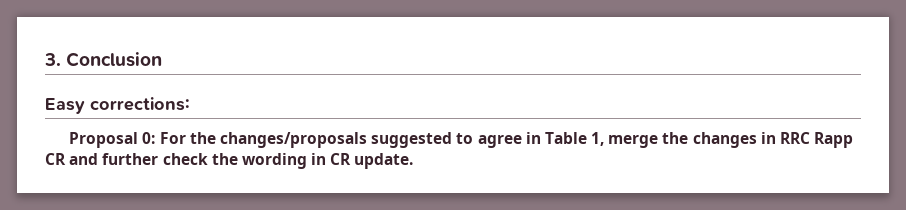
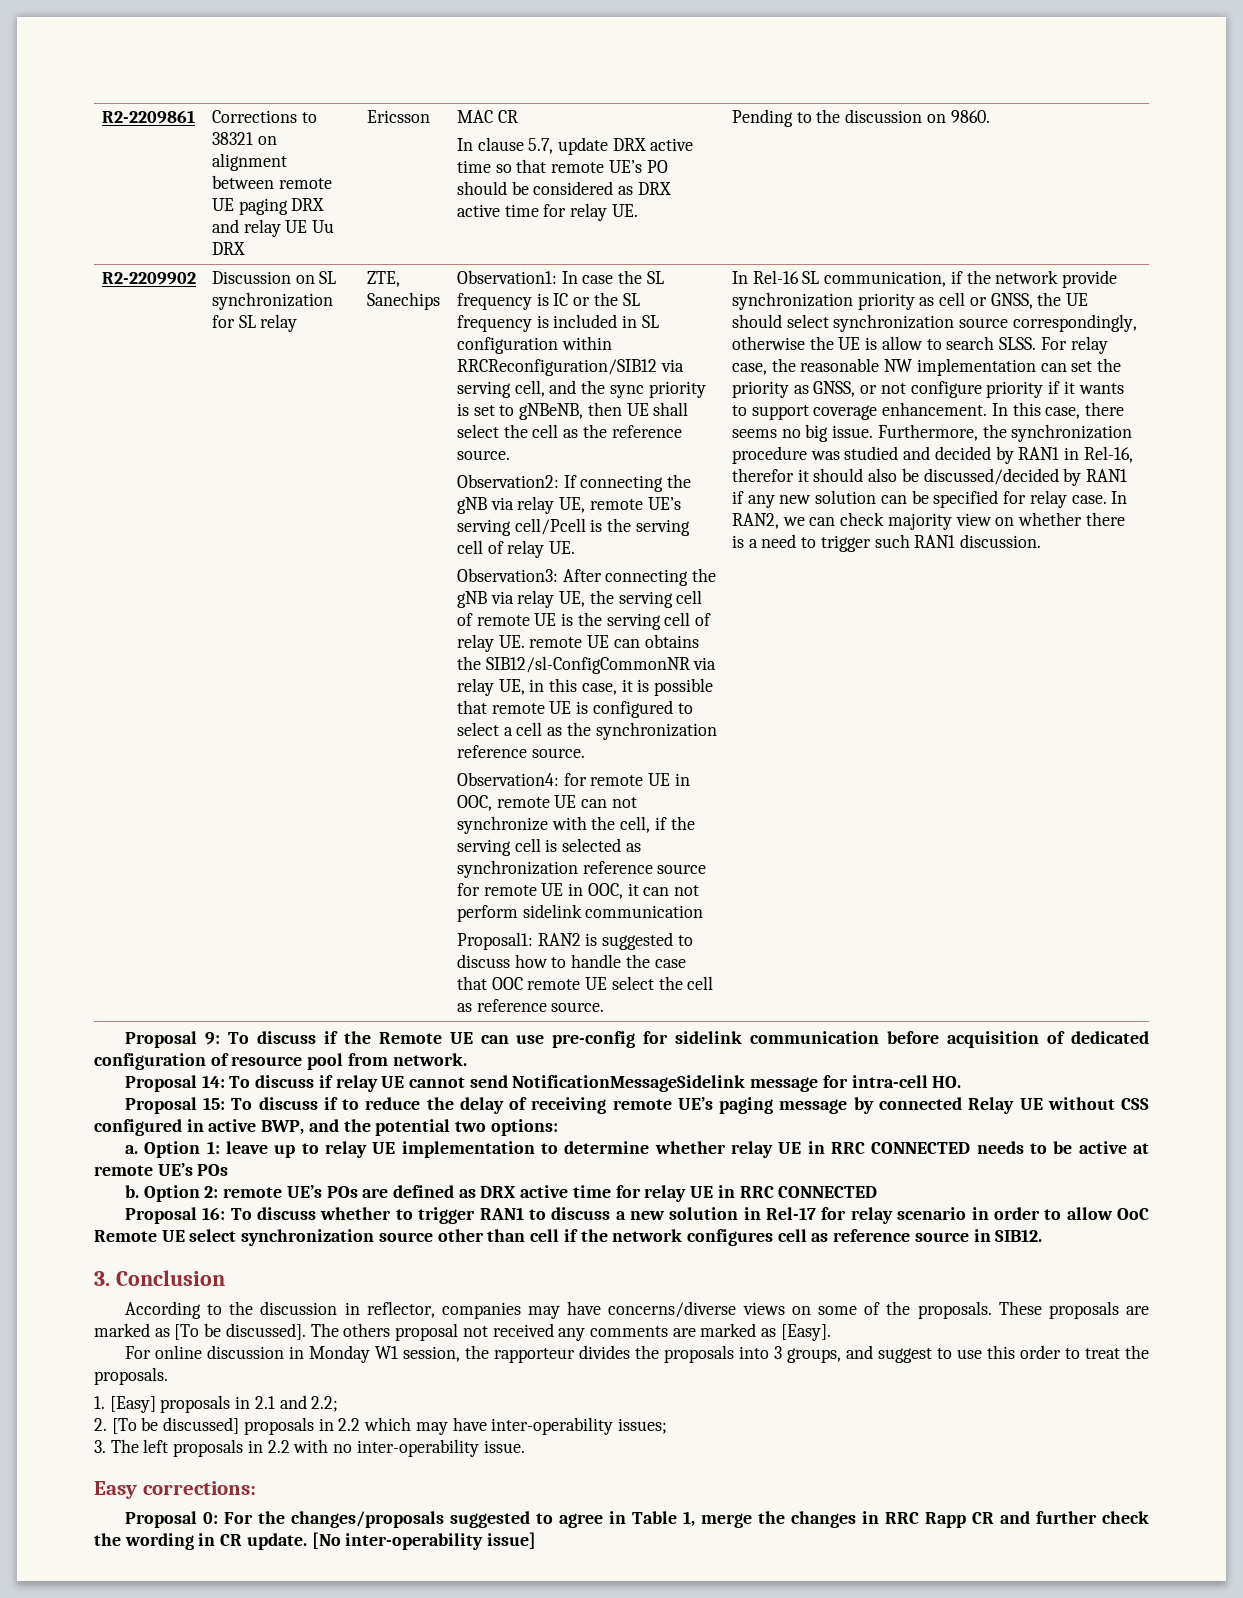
[44,52,163,67] 3. Conclusion -> [101,110,195,124] [211,110,317,123] [211,132,277,145] [211,153,287,171] [211,175,332,189] [211,198,325,215] [211,219,335,237] [211,242,245,255] [366,110,430,123] [456,110,518,123] [456,137,693,155] [456,159,668,173] [456,181,671,195] [456,203,638,221] [731,109,990,127] [101,272,196,285] [211,271,337,284] [211,292,333,310] [211,314,298,332] [366,271,400,287] [366,292,440,310] [456,270,664,284] [456,292,640,310] [456,314,659,332] [456,336,612,354] [456,359,684,376] [456,380,706,398] [456,402,689,420] [456,424,682,438] [456,450,510,460] [456,474,692,492] [456,496,681,514] [456,518,690,536] [456,540,576,558] [456,568,717,586] [456,590,703,608] [456,612,712,630] [456,634,699,652] [456,656,717,674] [456,678,714,696] [456,700,693,718] [456,722,717,740] [456,745,585,758] [456,772,690,786] [456,795,637,811] [456,816,695,834] [456,838,641,856] [456,860,707,878] [456,883,700,899] [456,904,704,922] [456,932,693,950] [456,954,686,968] [456,976,714,990] [456,999,605,1012] [731,270,1118,288] [731,292,1089,310] [731,314,1137,332] [731,336,1108,354] [731,358,1122,376] [731,381,1124,398] [731,402,1125,420] [731,424,1133,442] [731,446,1133,464] [731,468,1128,486] [731,490,1128,508] [731,512,1125,530] [731,534,1042,552] [124,1031,1150,1048] [94,1053,467,1070] [124,1075,962,1092] [124,1097,1150,1114] [94,1119,558,1136] [124,1141,1150,1158] [94,1163,229,1176] [124,1185,878,1202] [124,1207,1149,1224] [94,1229,1043,1246] [94,1270,225,1286] [124,1301,1150,1319] [94,1323,831,1341] [124,1345,1150,1363] [94,1367,168,1385] [94,1395,339,1413] [94,1417,667,1435] [94,1439,525,1457] R2-2209861 | Corrections to 38321 on alignment between remote UE paging DRX and relay UE Uu DRX | Ericsson | MAC CR // In clause 5.7, update DRX active time so that remote UE’s PO should be considered as DRX active time for relay UE. | Pending to the discussion on 9860. // R2-2209902 | Discussion on SL synchronization for SL relay | ZTE, Sanechips | Observation1: In case the SL frequency is IC or the SL frequency is included in SL configuration within RRCReconfiguration/SIB12 via serving cell, and the sync priority is set to gNBeNB, then UE shall select the cell as the reference source. // Observation2: If connecting the gNB via relay UE, remote UE’s serving cell/Pcell is the serving cell of relay UE. // Observation3: After connecting the gNB via relay UE, the serving cell of remote UE is the serving cell of relay UE. remote UE can obtains the SIB12/sl-ConfigCommonNR via relay UE, in this case, it is possible that remote UE is configured to select a cell as the synchronization reference source. // Observation4: for remote UE in OOC, remote UE can not synchronize with the cell, if the serving cell is selected as synchronization reference source for remote UE in OOC, it can not perform sidelink communication // Proposal1: RAN2 is suggested to discuss how to handle the case that OOC remote UE select the cell as reference source. | In Rel-16 SL communication, if the network provide synchronization priority as cell or GNSS, the UE should select synchronization source correspondingly, otherwise the UE is allow to search SLSS. For relay case, the reasonable NW implementation can set the priority as GNSS, or not configure priority if it wants to support coverage enhancement. In this case, there seems no big issue. Furthermore, the synchronization procedure was studied and decided by RAN1 in Rel-16, therefor it should also be discussed/decided by RAN1 if any new solution can be specified for relay case. In RAN2, we can check majority view on whether there is a need to trigger such RAN1 discussion. // Proposal 9: To discuss if the Remote UE can use pre-config for sidelink communication before acquisition of dedicated configuration of resource pool from network. // Proposal 14: To discuss if relay UE cannot send NotificationMessageSidelink message for intra-cell HO. // Proposal 15: To discuss if to reduce the delay of receiving remote UE’s paging message by connected Relay UE without CSS configured in active BWP, and the potential two options: // a. Option 1: leave up to relay UE implementation to determine whether relay UE in RRC CONNECTED needs to be active at remote UE’s POs // b. Option 2: remote UE’s POs are defined as DRX active time for relay UE in RRC CONNECTED // Proposal 16: To discuss whether to trigger RAN1 to discuss a new solution in Rel-17 for relay scenario in order to allow OoC Remote UE select synchronization source other than cell if the network configures cell as reference source in SIB12. // 3. Conclusion // According to the discussion in reflector, companies may have concerns/diverse views on some of the proposals. These proposals are marked as [To be discussed]. The others proposal not received any comments are marked as [Easy]. // For online discussion in Monday W1 session, the rapporteur divides the proposals into 3 groups, and suggest to use this order to treat the proposals. // 1. [Easy] proposals in 2.1 and 2.2; // 2. [To be discussed] proposals in 2.2 which may have inter-operability issues; // 3. The left proposals in 2.2 with no inter-operability issue.
(414, 161) none -> [311,1532,537,1550] [No inter-operability issue]

